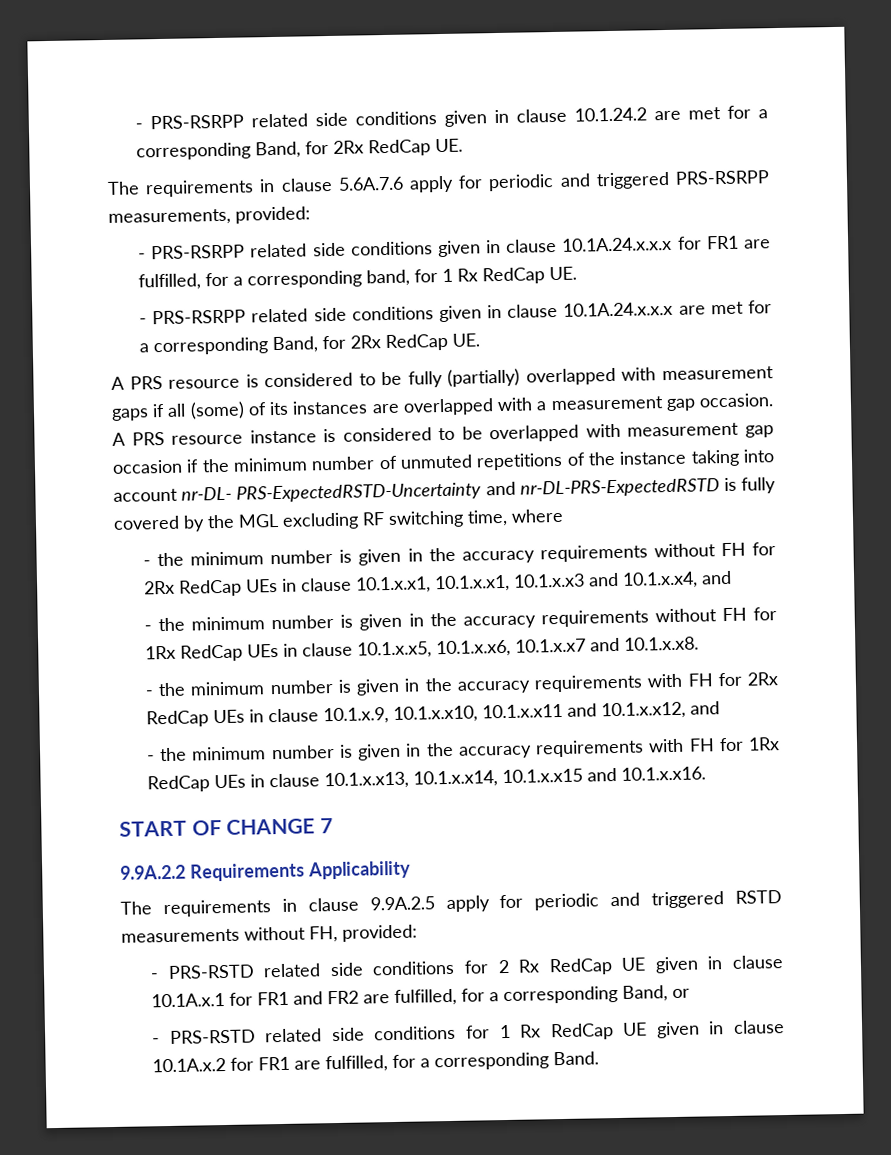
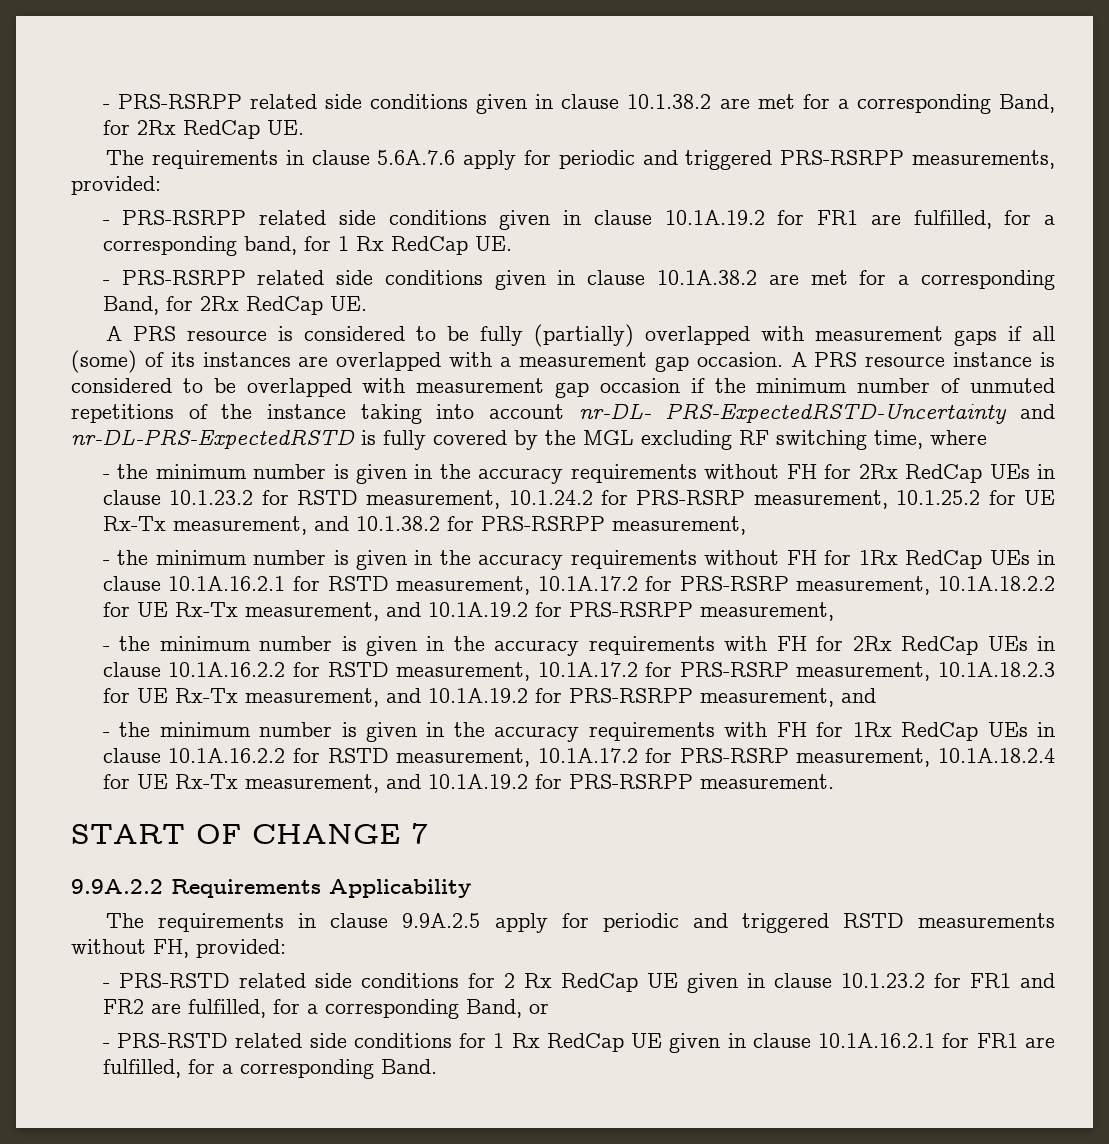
[134,107,647,130] - PRS-RSRPP related side conditions given in clause 10.1.24.2 -> [102,94,712,114] - PRS-RSRPP related side conditions given in clause 10.1.38.2
[561,236,673,252] 10.1A.24.x.x.x -> [664,210,765,225] 10.1A.19.2
[563,301,674,317] 10.1A.24.x.x.x -> [657,270,758,285] 10.1A.38.2
[354,570,732,594] 10.1.x.x1, 10.1.x.x1, 10.1.x.x3 and 10.1.x.x4, and -> [169,490,1055,509] [102,516,746,535] 10.1.23.2 for RSTD measurement, 10.1.24.2 for PRS-RSRP measurement, 10.1.25.2 for UE Rx-Tx measurement, and 10.1.38.2 for PRS-RSRPP measurement,
[356,636,699,659] 10.1.x.x5, 10.1.x.x6, 10.1.x.x7 and 10.1.x.x8. -> [168,576,1055,595] [102,602,834,621] 10.1A.16.2.1 for RSTD measurement, 10.1A.17.2 for PRS-RSRP measurement, 10.1A.18.2.2 for UE Rx-Tx measurement, and 10.1A.19.2 for PRS-RSRPP measurement,
[322,701,686,725] 10.1.x.9, 10.1.x.x10, 10.1.x.x11 and 10.1.x.x12, -> [168,662,1055,681] [102,688,834,707] 10.1A.16.2.2 for RSTD measurement, 10.1A.17.2 for PRS-RSRP measurement, 10.1A.18.2.3 for UE Rx-Tx measurement, and 10.1A.19.2 for PRS-RSRPP measurement,
[323,766,706,790] 10.1.x.x13, 10.1.x.x14, 10.1.x.x15 and 10.1.x.x16. -> [168,748,1055,767] [102,774,834,793] 10.1A.16.2.2 for RSTD measurement, 10.1A.17.2 for PRS-RSRP measurement, 10.1A.18.2.4 for UE Rx-Tx measurement, and 10.1A.19.2 for PRS-RSRPP measurement.
[150,993,225,1008] 10.1A.x.1 -> [840,973,925,988] 10.1.23.2
[151,1057,226,1073] 10.1A.x.2 -> [818,1033,936,1048] 10.1A.16.2.1

